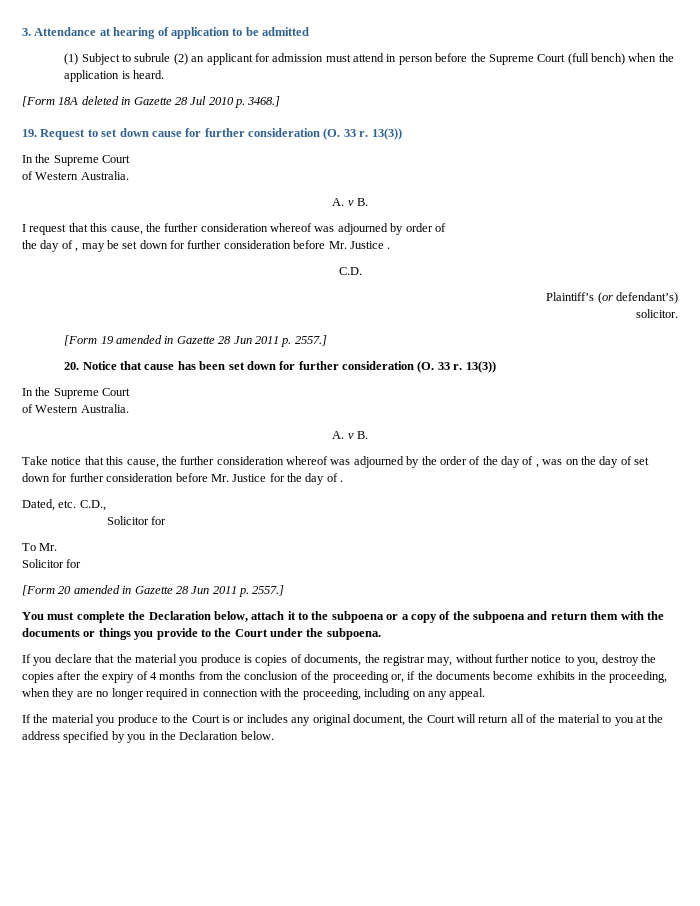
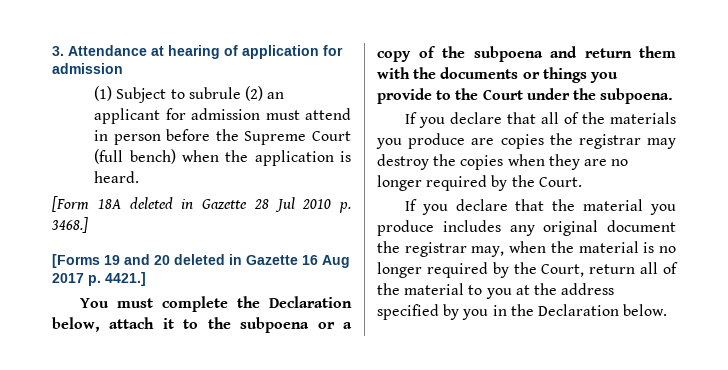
[232,27,309,36] to be admitted -> [323,45,343,56] [52,63,123,74] for admission
[22,128,402,140] [22,154,131,166] [22,171,129,180] [332,198,368,206] [22,223,446,235] [22,240,391,252] [338,267,362,275] [546,292,678,304] [636,309,678,318] [64,335,327,347] [64,361,496,373] [22,387,131,399] [22,404,129,413] [332,431,368,439] [22,456,649,468] [22,473,344,485] [22,499,106,511] [106,516,167,525] [22,543,58,551] [22,559,82,568] [22,585,285,597] 19. Request to set down cause for further consideration (O. 33 r. 13(3)) // In the Supreme Court // of Western Australia. // A. v B. // I request that this cause, the further consideration whereof was adjourned by order of // the day of , may be set down for further consideration before Mr. Justice . // C.D. // Plaintiff’s (or defendant’s) // solicitor. // [Form 19 amended in Gazette 28 Jun 2011 p. 2557.] // 20. Notice that cause has been set down for further consideration (O. 33 r. 13(3)) // In the Supreme Court // of Western Australia. // A. v B. // Take notice that this cause, the further consideration whereof was adjourned by the order of the day of , was on the day of set down for further consideration before Mr. Justice for the day of . // Dated, etc. C.D., // Solicitor for // To Mr. // Solicitor for // [Form 20 amended in Gazette 28 Jun 2011 p. 2557.] -> [52,254,350,268] [52,272,146,286] [Forms 19 and 20 deleted in Gazette 16 Aug 2017 p. 4421.]
[116,654,656,666] [22,671,667,683] the material you produce is copies of documents, the registrar may, without further notice to you, destroy the copies after the expiry of 4 months from the conclusion of the proceeding or, if the documents become exhibits in the proceeding, -> [540,112,676,124] [376,133,676,149] [377,154,504,170] all of the materials you produce are copies the registrar may destroy the copies
[190,688,486,700] [22,714,476,726] in connection with the proceeding, including on any appeal. // If the material you produce to the Court is or includes any original document, the Court will -> [491,175,582,191] [404,199,676,215] [377,220,676,236] [377,241,676,257] [377,262,585,278] by the Court. // If you declare that the material you produce includes any original document the registrar may, when the material is no longer required by the Court,

